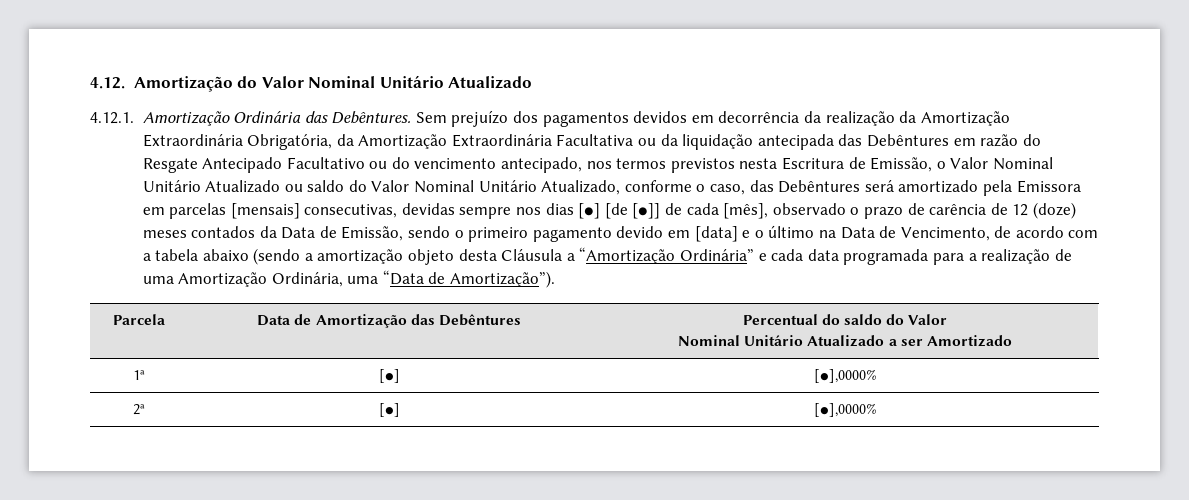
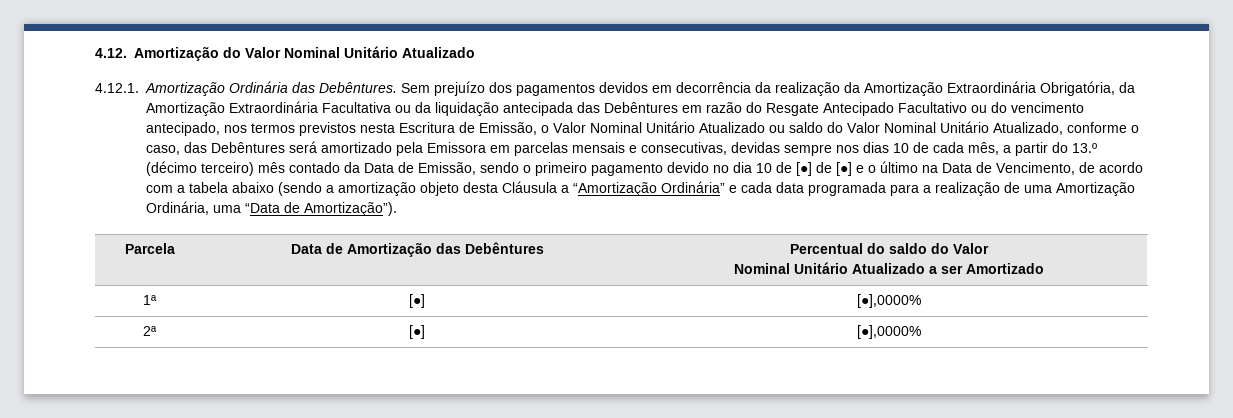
[230,203,300,219] [mensais] -> [572,142,637,153] mensais e
[578,202,1076,219] [142,226,256,238] [●] [de [●]] de cada [mês], observado o prazo de carência de 12 (doze) meses contados -> [893,142,1097,156] [146,161,340,176] 10 de cada mês, a partir do 13.º (décimo terceiro) mês contado
[667,226,738,242] em [data] -> [713,162,852,176] no dia 10 de [●] de [●]

